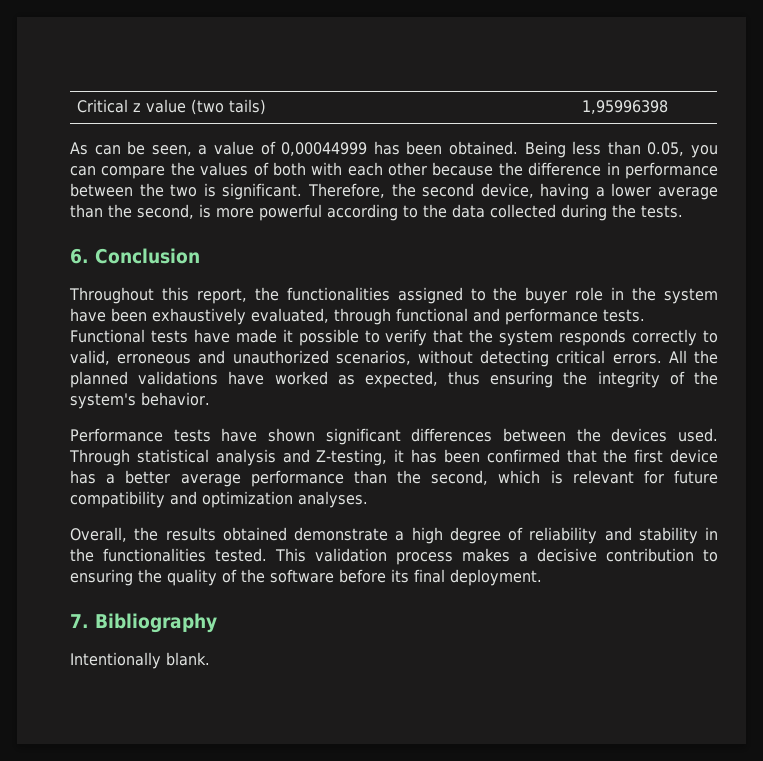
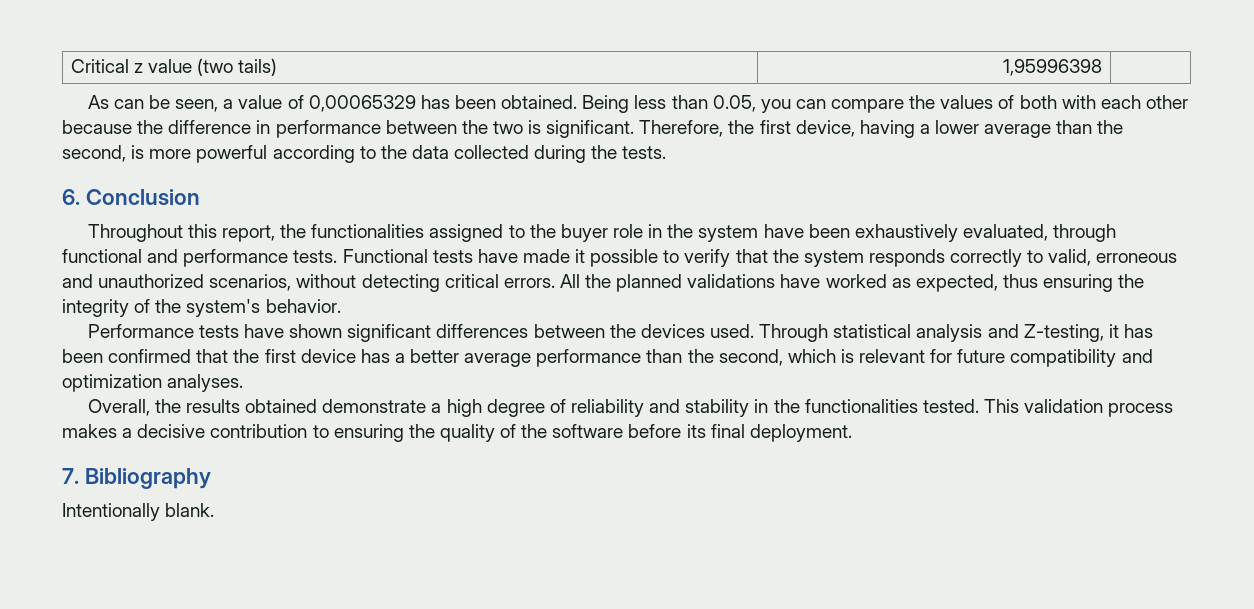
[281,142,368,156] 0,00044999 -> [308,95,416,112] 0,00065329
[422,183,475,197] second -> [759,120,791,134] first

